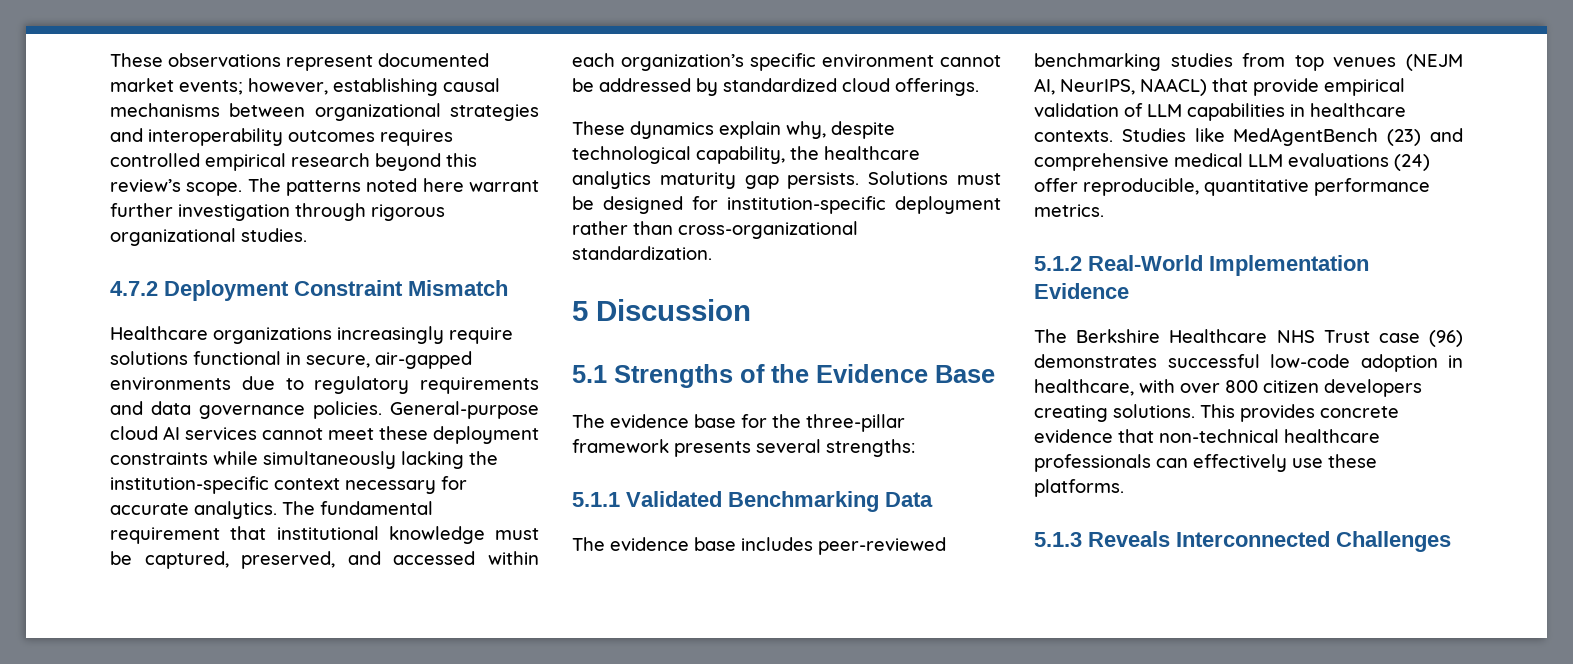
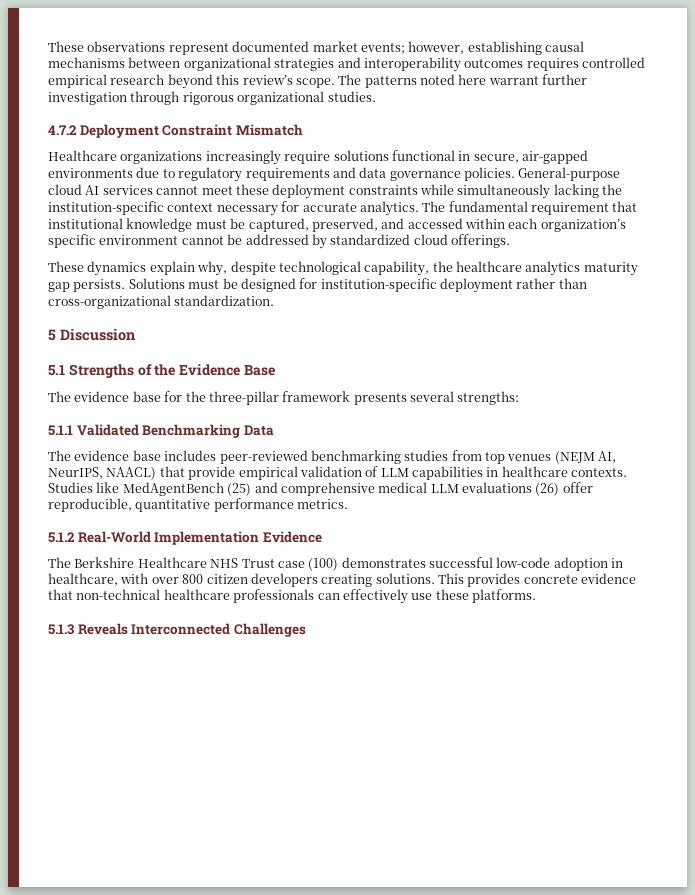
[1387,129,1422,146] (23) -> [227,483,252,496] (25)
[1394,154,1430,171] (24) -> [535,483,560,496] (26)
[1429,330,1463,347] (96) -> [308,558,339,571] (100)

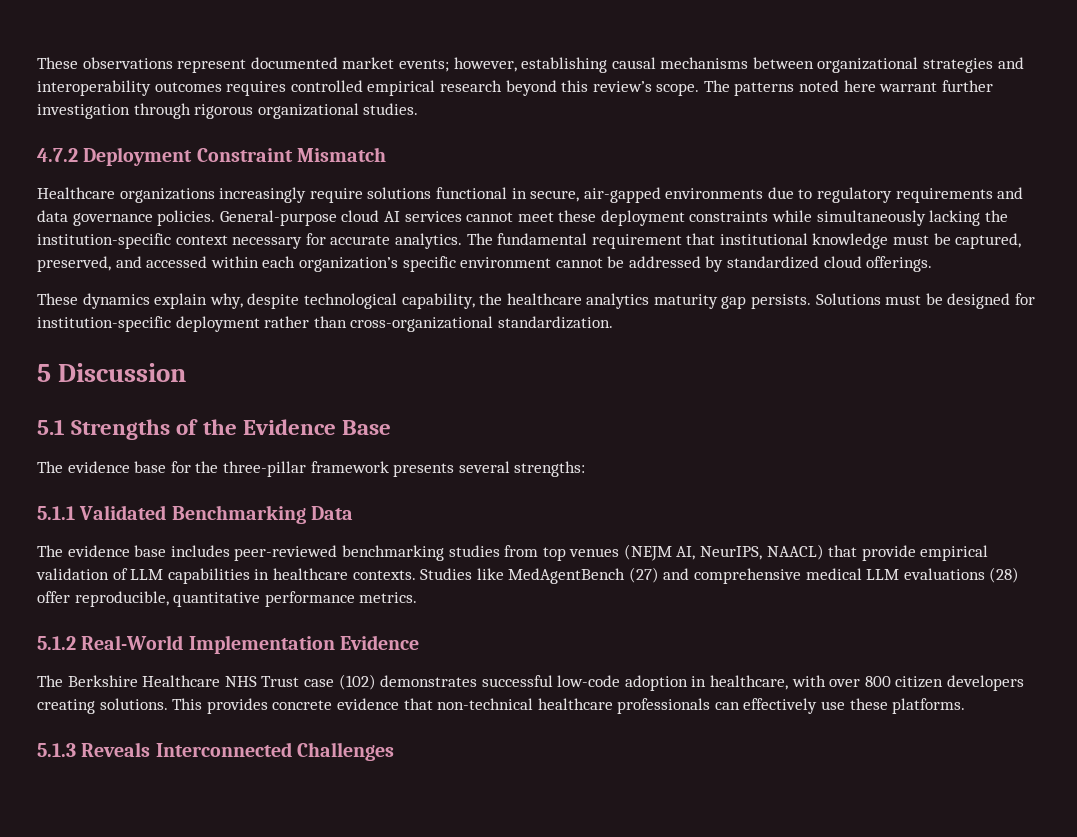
[227,483,252,496] (25) -> [628,567,659,583] (27)
[535,483,560,496] (26) -> [989,567,1020,583] (28)
[308,558,339,571] (100) -> [338,674,376,690] (102)

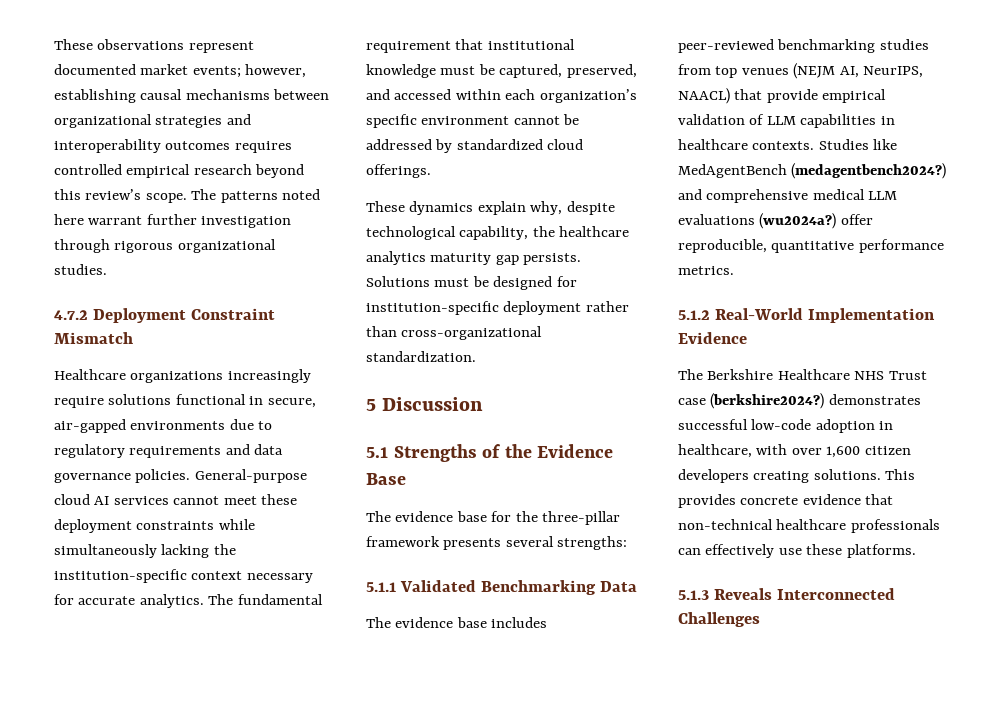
[628,567,659,583] (27) -> [791,163,947,179] (medagentbench2024?)
[989,567,1020,583] (28) -> [759,213,837,229] (wu2024a?)
[338,674,376,690] (102) -> [710,393,825,409] (berkshire2024?)
[864,676,891,687] 800 -> [826,446,861,458] 1,600

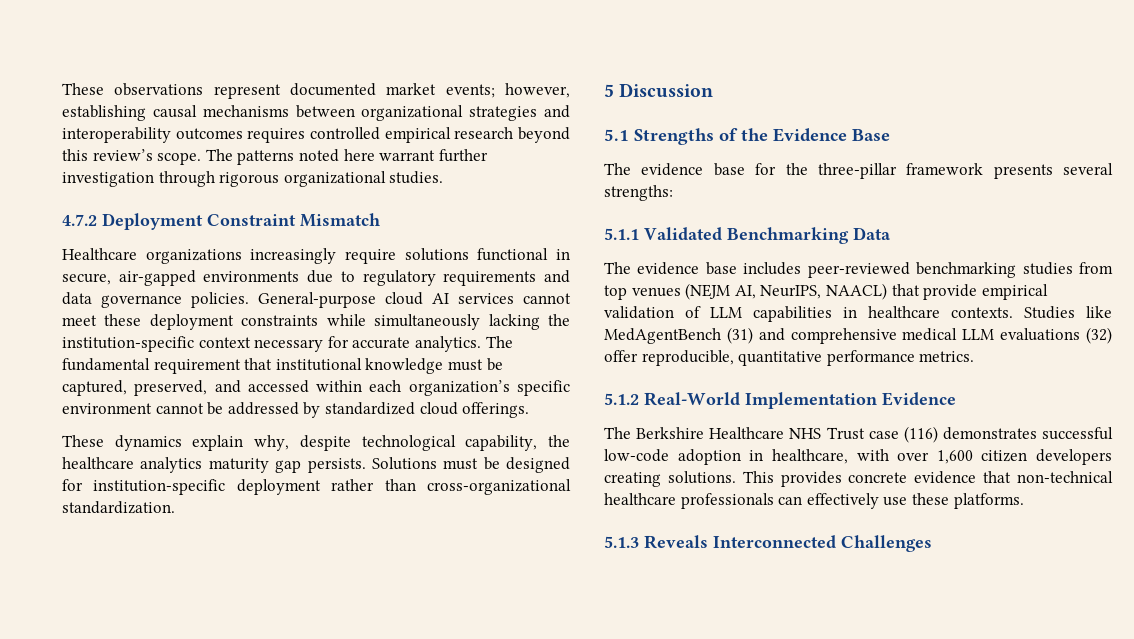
[791,163,947,179] (medagentbench2024?) -> [726,327,753,344] (31)
[759,213,837,229] (wu2024a?) -> [1086,327,1112,344] (32)
[710,393,825,409] (berkshire2024?) -> [903,426,938,443] (116)

